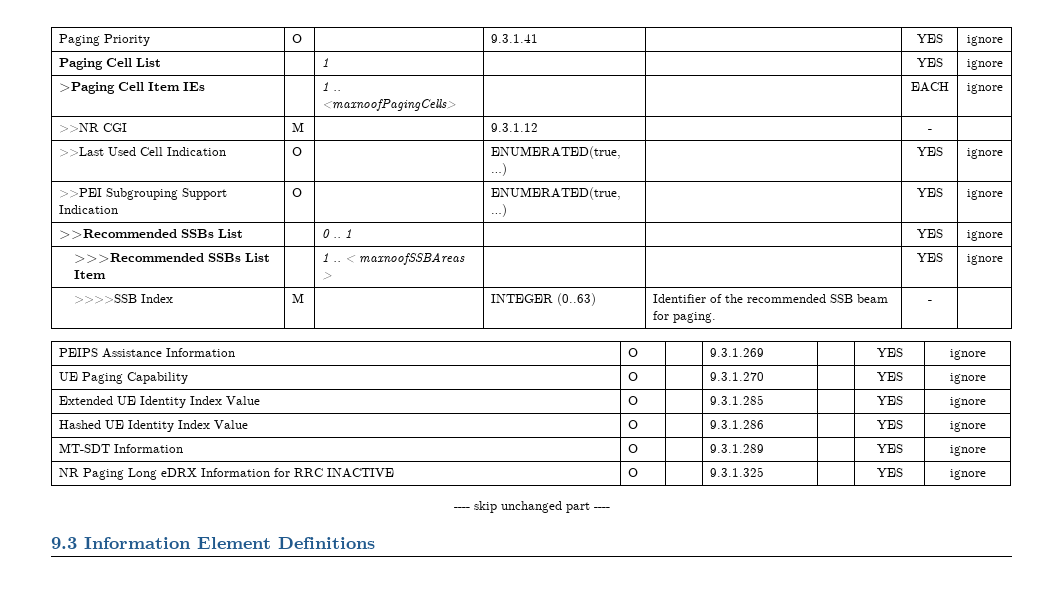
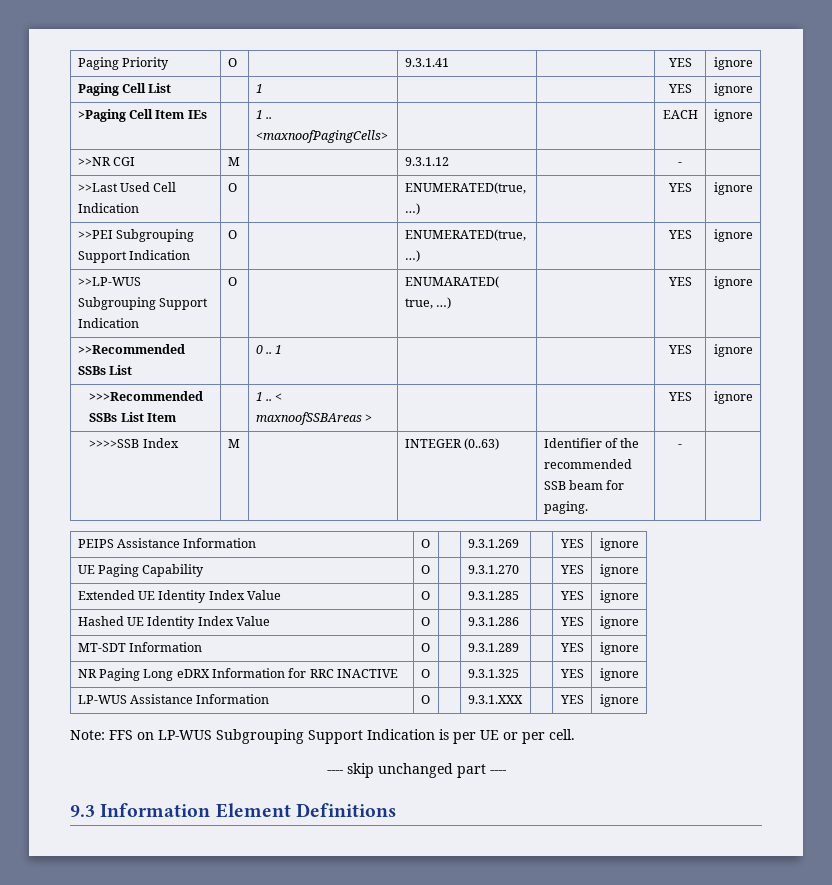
(1003, 194) none -> [77,277,141,286] [77,297,208,310] [77,318,139,328] [227,277,237,286] [404,276,499,288] [404,297,451,309] [667,277,692,286] [713,276,753,289] // >>LP-WUS Subgrouping Support Indication | O | | ENUMARATED( true, …) | | YES | ignore
(986, 474) none -> [77,694,270,704] [420,695,430,704] [467,695,523,704] [559,695,584,704] [599,694,639,707] [70,729,575,744] // LP-WUS Assistance Information | O | | 9.3.1.XXX | | YES | ignore // Note: FFS on LP-WUS Subgrouping Support Indication is per UE or per cell.

